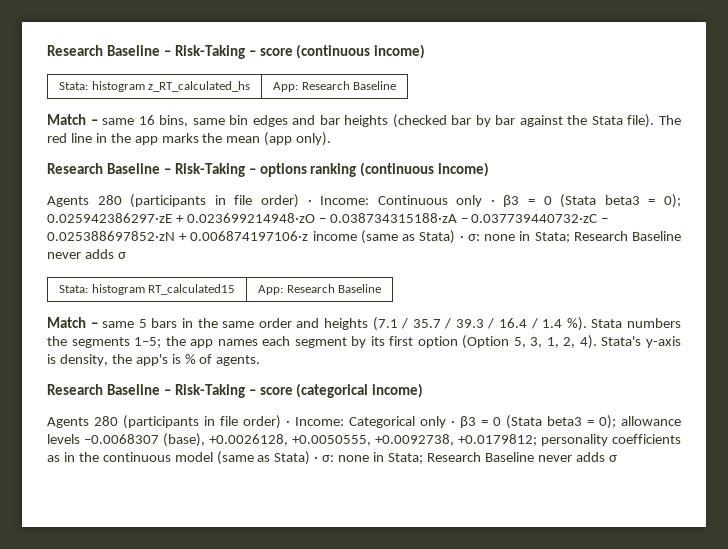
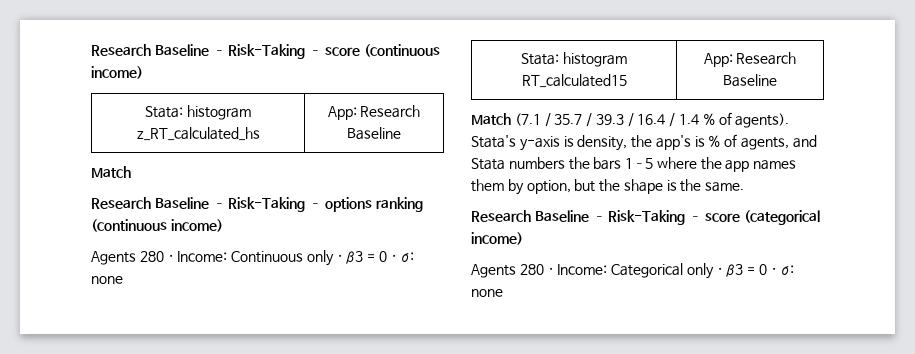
[90,114,681,128] [47,132,332,146] – same 16 bins, same bin edges and bar heights (checked bar by bar against the Stata file). The red line in the app marks the mean (app only). -> (131, 172) none
[130,194,299,208] (participants in file order) -> (164, 256) none
[560,194,681,208] [47,213,609,223] [47,230,681,244] [47,249,126,259] (Stata beta3 = 0); 0.025942386297·zE + 0.023699214948·zO − 0.038734315188·zA − 0.037739440732·zC − 0.025388697852·zN + 0.006874197106·z income (same as Stata) · σ: none in Stata; Research Baseline never adds σ -> [390,252,414,263] [91,276,123,284] · σ: none
[90,318,368,330] – same 5 bars in the same order and heights -> (511, 119) none
[566,317,681,331] [47,335,597,349] %). Stata numbers the segments 1–5; the app names each segment by its first option (Option 5, 3, 1, 2, 4). -> [702,112,790,128] % of agents).
[216,355,261,366] agents. -> [741,135,817,150] [471,157,797,172] [471,179,745,195] agents, and Stata numbers the bars 1–5 where the app names them by option, but the shape is the same.
[123,415,281,429] (participants in file order) -> (544, 269) none
[506,415,681,429] [47,433,681,447] [47,451,617,465] (Stata beta3 = 0); allowance levels −0.0068307 (base), +0.0026128, +0.0050555, +0.0092738, +0.0179812; personality coefficients as in the continuous model (same as Stata) · σ: none in Stata; Research Baseline never adds σ -> [770,265,794,276] [471,289,503,297] · σ: none

